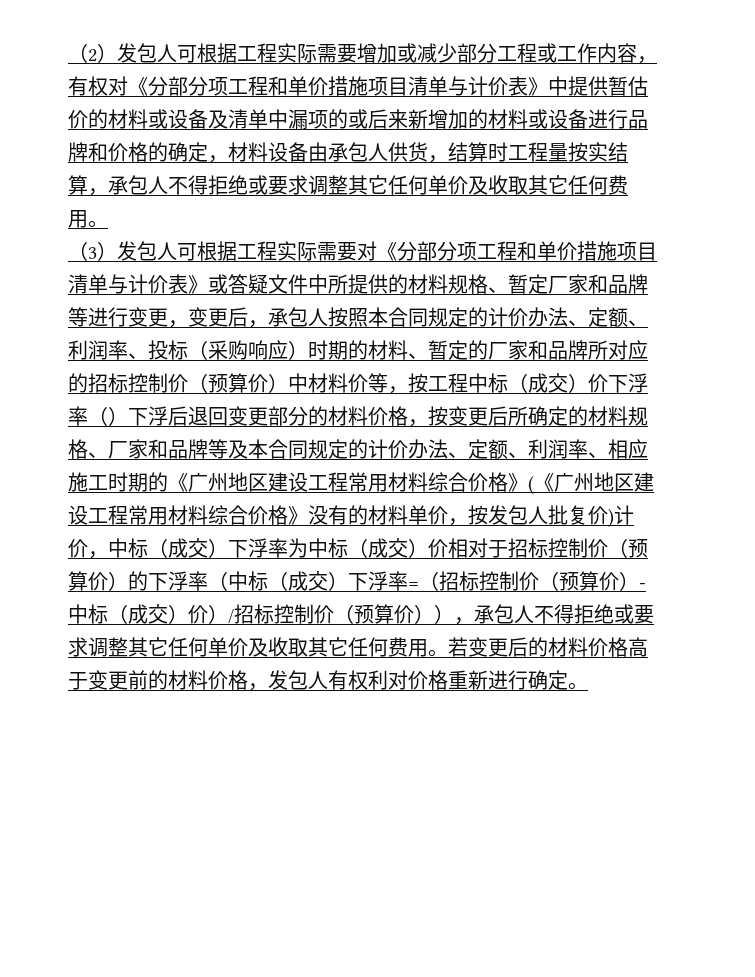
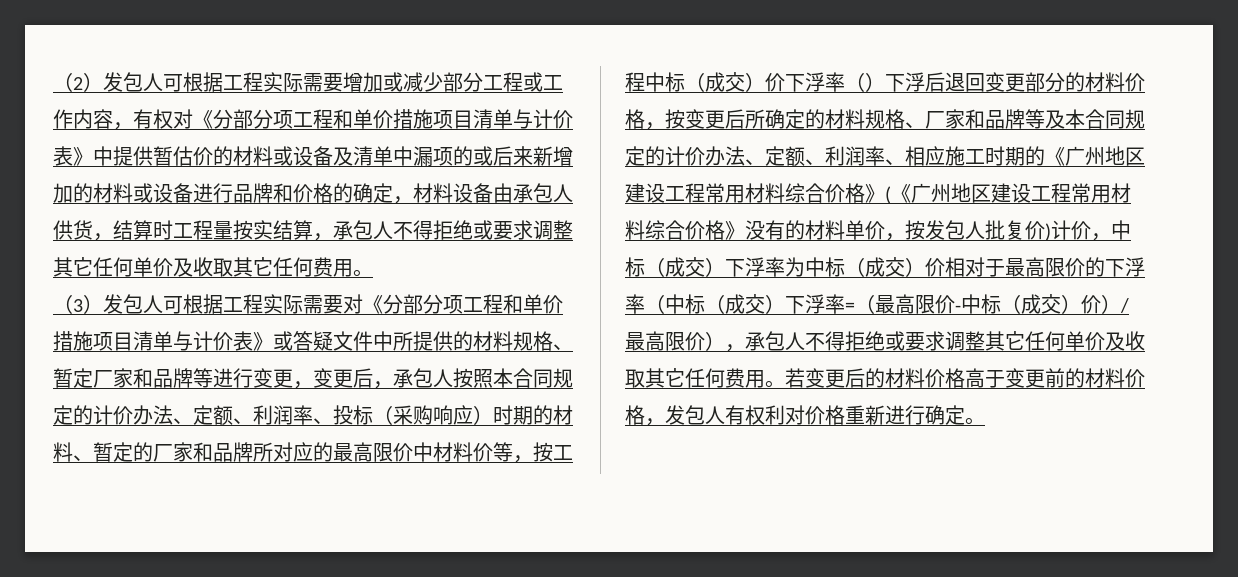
[88,373,288,393] 招标控制价（预算价） -> [333,442,413,462] 最高限价
[508,538,648,558] [68,571,128,591] 招标控制价（预算价） -> [1005,257,1085,277] 最高限价
[439,571,639,591] 招标控制价（预算价） -> [875,294,955,314] 最高限价
[234,604,434,624] 招标控制价（预算价） -> [625,331,705,351] 最高限价

